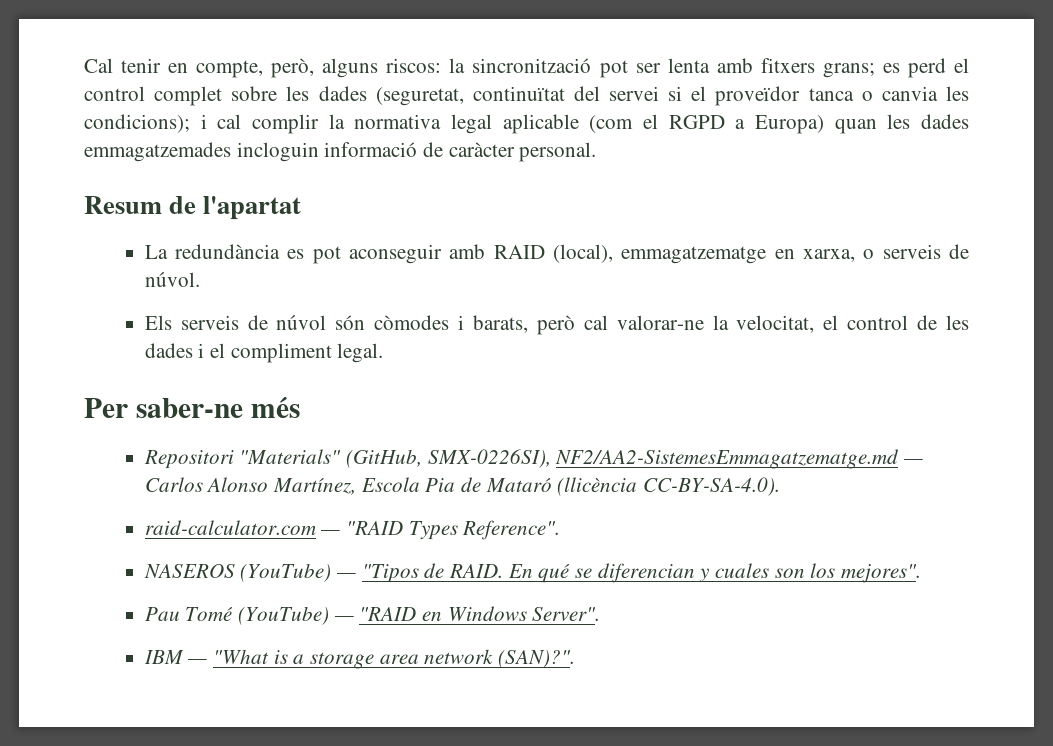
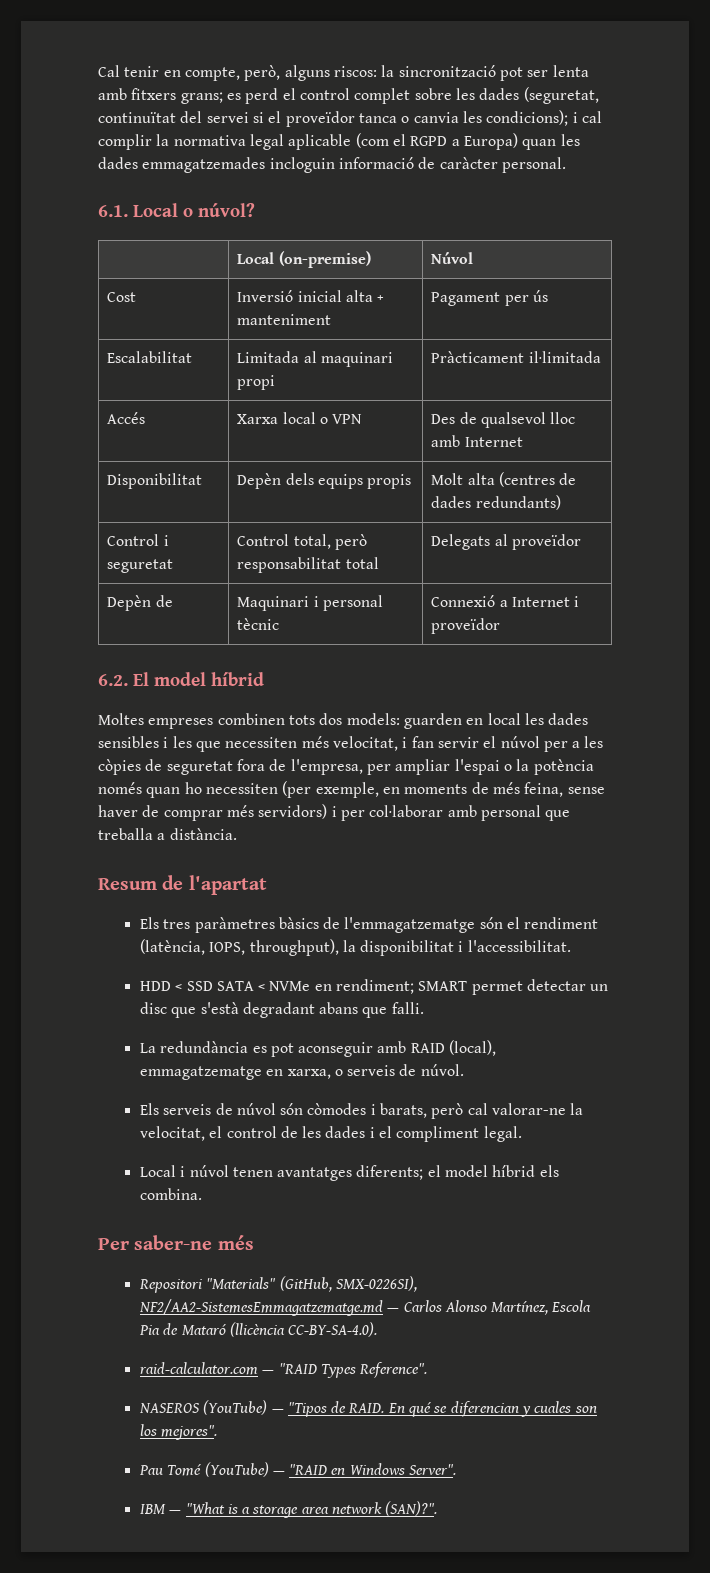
[84,196,302,220] Resum de l'apartat -> [98,203,255,217] [237,251,371,268] [431,252,474,264] [107,292,137,302] [237,290,385,302] [237,314,332,325] [431,290,549,306] [107,351,193,363] [237,351,394,367] [237,375,276,390] [431,351,601,363] [107,412,146,424] [237,412,363,424] [431,412,576,428] [431,435,523,447] [107,473,203,489] [237,473,412,489] [431,472,577,487] [431,495,561,510] [107,534,169,546] [107,559,174,573] [237,534,368,550] [237,557,379,573] [431,534,582,550] [107,595,173,611] [237,595,384,611] [237,618,280,630] [431,595,580,607] [431,618,501,634] [98,672,264,686] [98,713,589,729] [98,736,604,752] [98,759,594,775] [98,781,605,798] [98,804,571,821] [98,828,237,840] [98,875,267,895] [139,917,599,933] [139,939,571,956] [139,979,609,995] [139,1002,424,1018] 6.1. Local o núvol? // | Local (on-premise) | Núvol // Cost | Inversió inicial alta + manteniment | Pagament per ús // Escalabilitat | Limitada al maquinari propi | Pràcticament il·limitada // Accés | Xarxa local o VPN | Des de qualsevol lloc amb Internet // Disponibilitat | Depèn dels equips propis | Molt alta (centres de dades redundants) // Control i seguretat | Control total, però responsabilitat total | Delegats al proveïdor // Depèn de | Maquinari i personal tècnic | Connexió a Internet i proveïdor // 6.2. El model híbrid // Moltes empreses combinen tots dos models: guarden en local les dades sensibles i les que necessiten més velocitat, i fan servir el núvol per a les còpies de seguretat fora de l'empresa, per ampliar l'espai o la potència només quan ho necessiten (per exemple, en moments de més feina, sense haver de comprar més servidors) i per col·laborar amb personal que treballa a distància. // Resum de l'apartat // Els tres paràmetres bàsics de l'emmagatzematge són el rendiment (latència, IOPS, throughput), la disponibilitat i l'accessibilitat. // HDD < SSD SATA < NVMe en rendiment; SMART permet detectar un disc que s'està degradant abans que falli.
(384, 353) none -> [139,1165,559,1181] [139,1188,202,1200] // Local i núvol tenen avantatges diferents; el model híbrid els combina.

